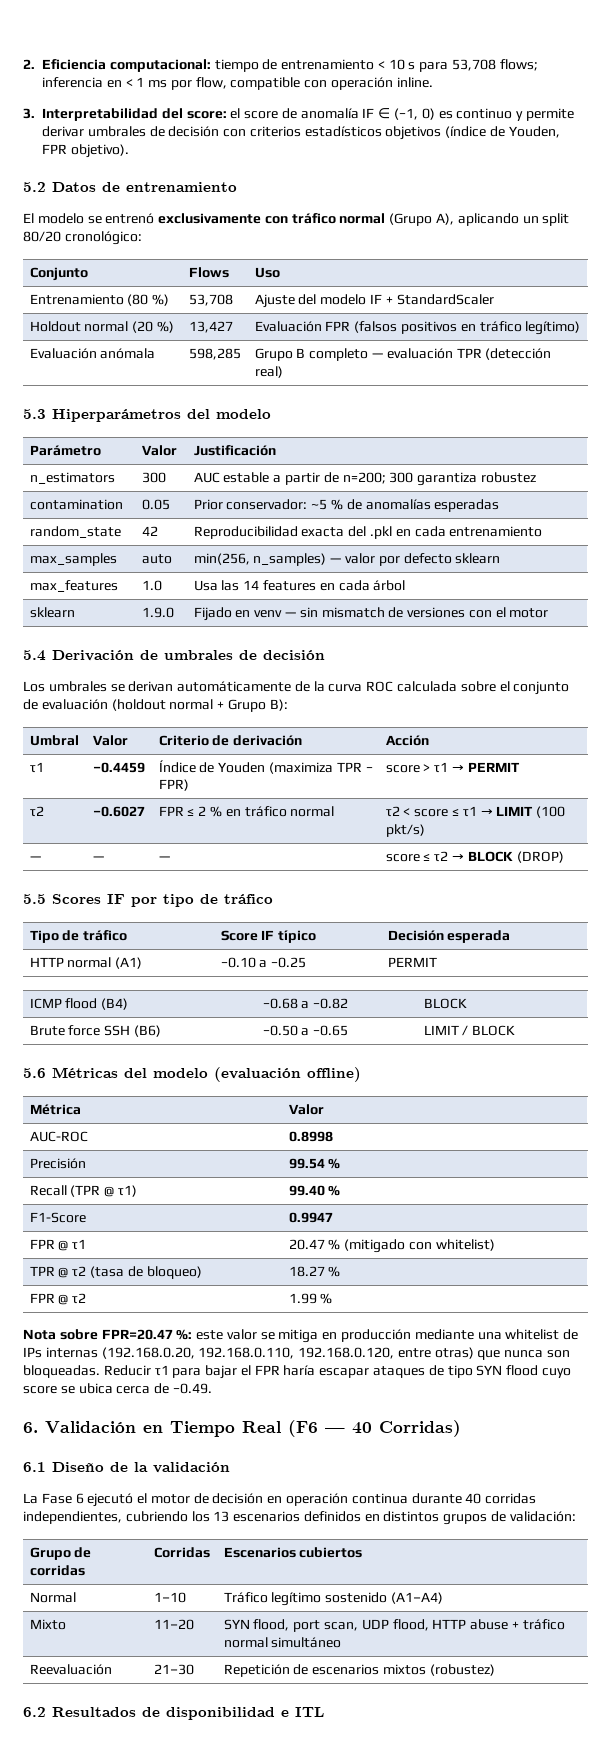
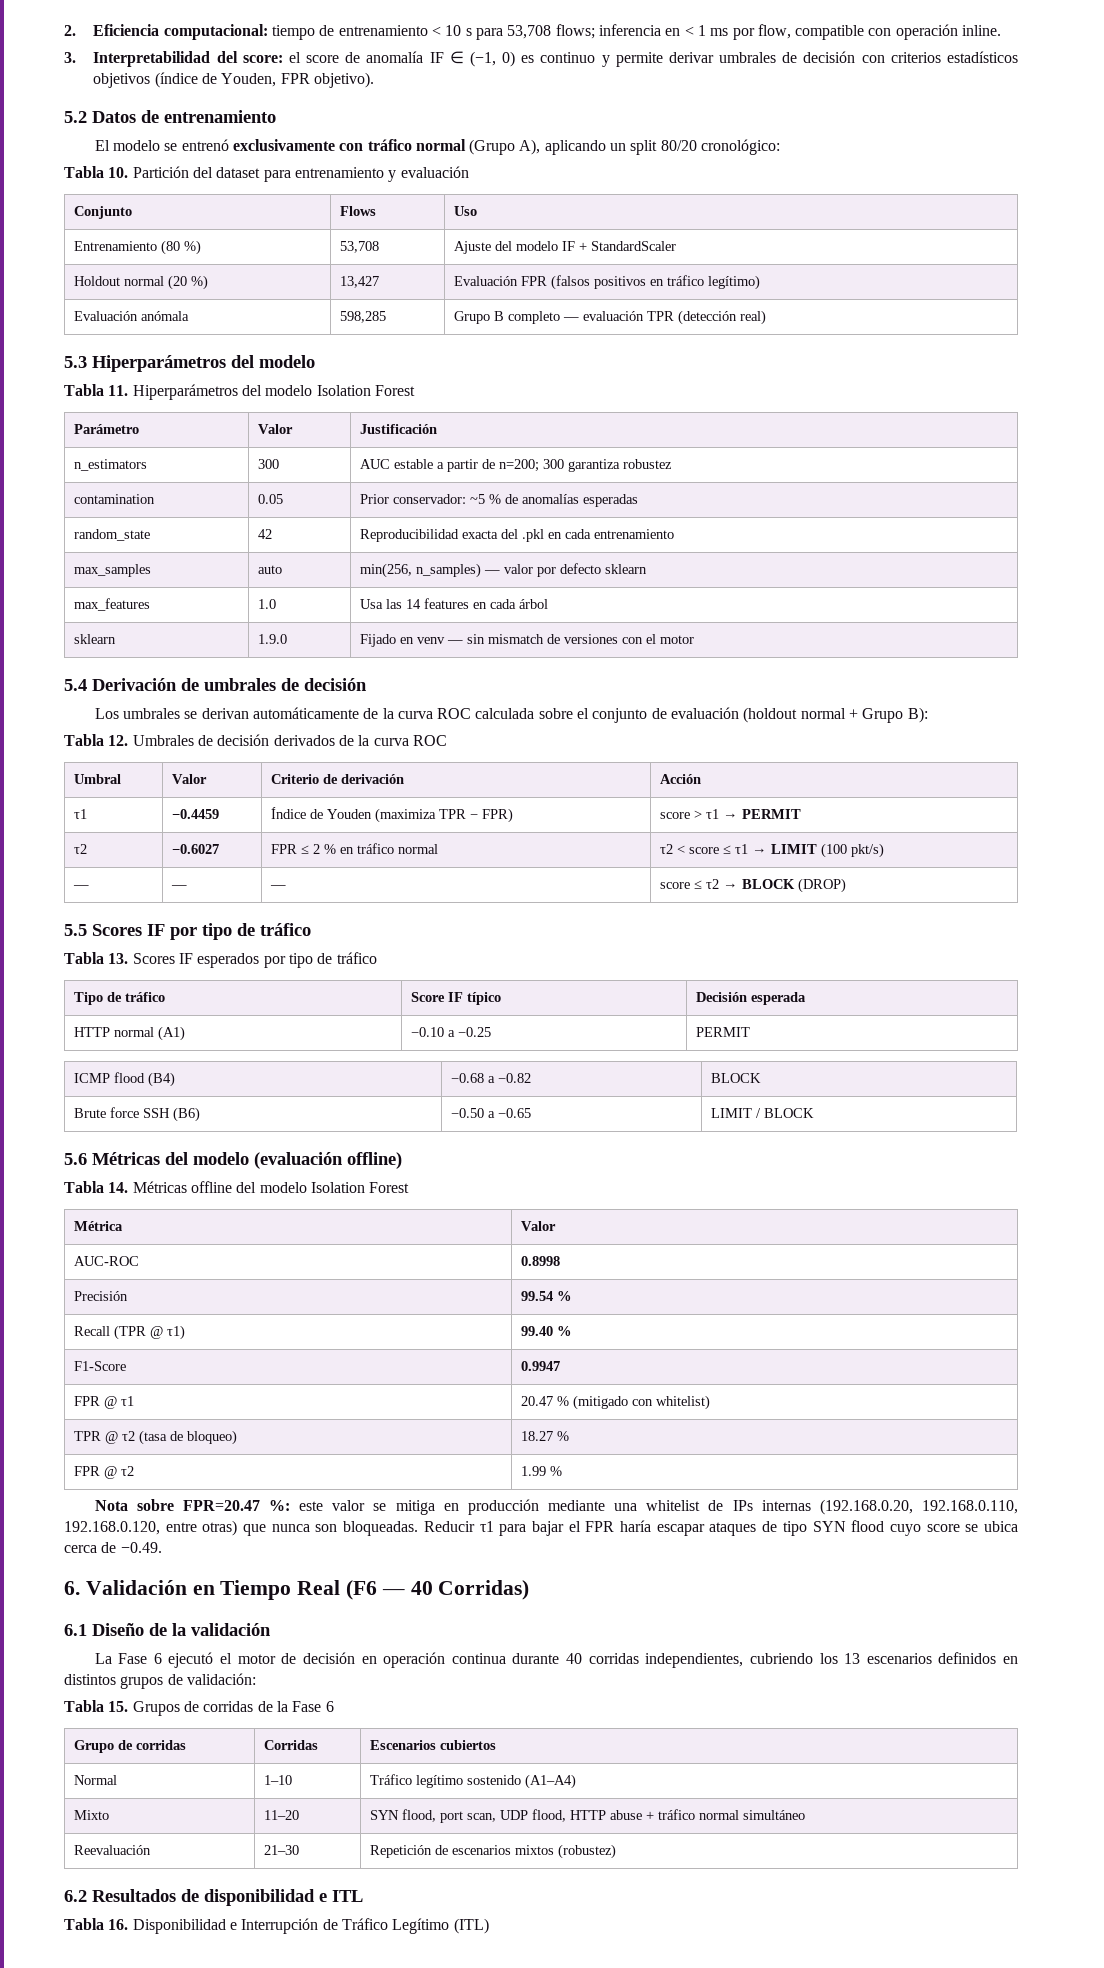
(142, 238) none -> [64,166,469,182] // Tabla 10. Partición del dataset para entrenamiento y evaluación
(271, 414) none -> [64,384,415,400] // Tabla 11. Hiperparámetros del modelo Isolation Forest
(288, 705) none -> [64,734,447,746] // Tabla 12. Umbrales de decisión derivados de la curva ROC
(273, 899) none -> [64,952,377,968] // Tabla 13. Scores IF esperados por tipo de tráfico
(361, 1074) none -> [64,1181,410,1193] // Tabla 14. Métricas offline del modelo Isolation Forest
(576, 1516) none -> [64,1700,334,1716] // Tabla 15. Grupos de corridas de la Fase 6
(324, 1712) none -> [64,1918,489,1934] // Tabla 16. Disponibilidad e Interrupción de Tráfico Legítimo (ITL)

